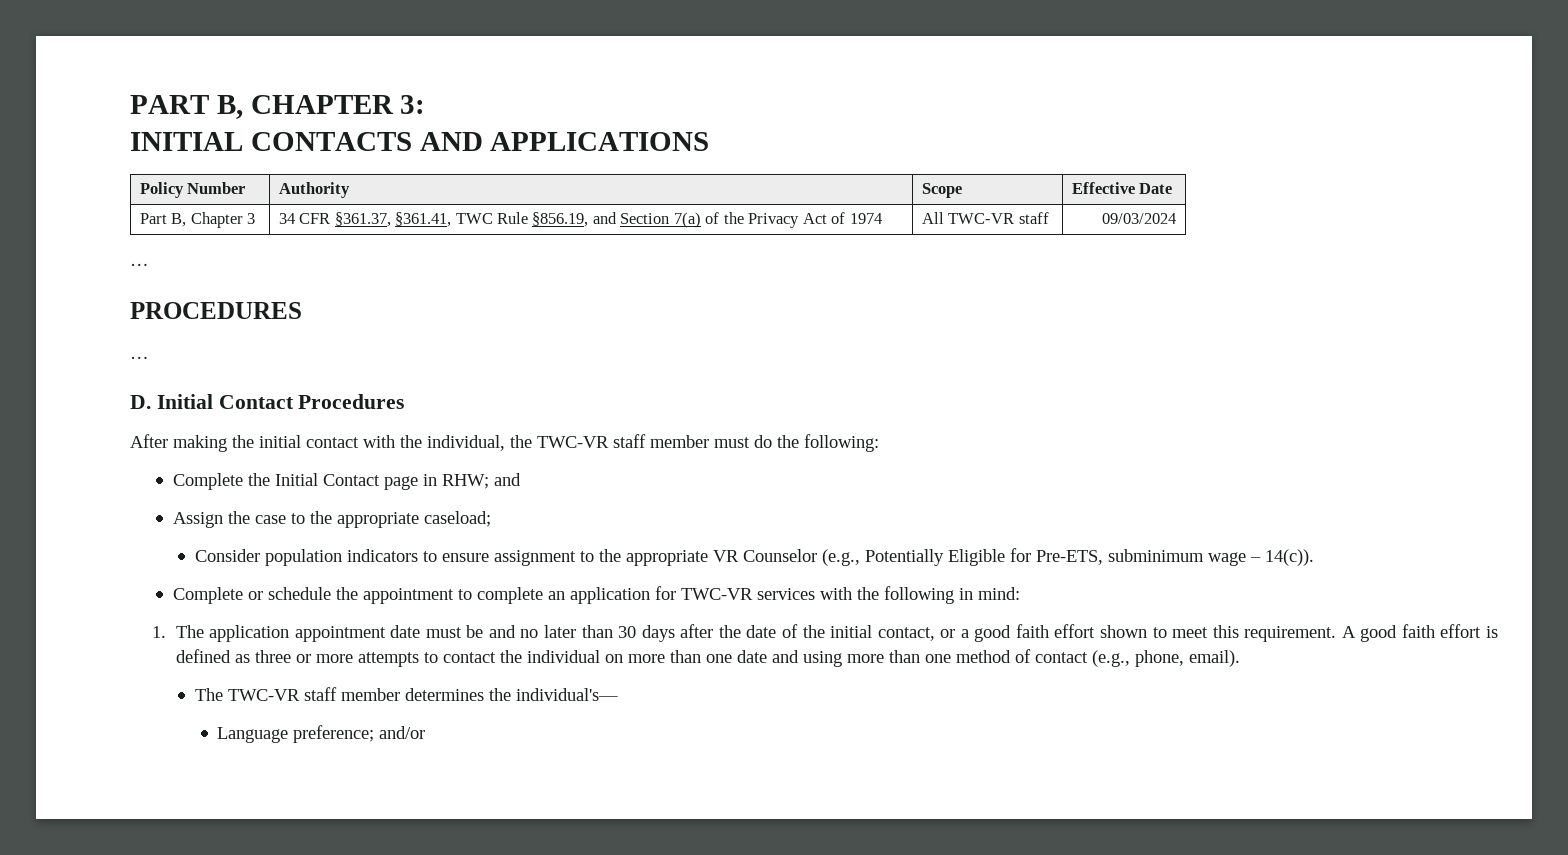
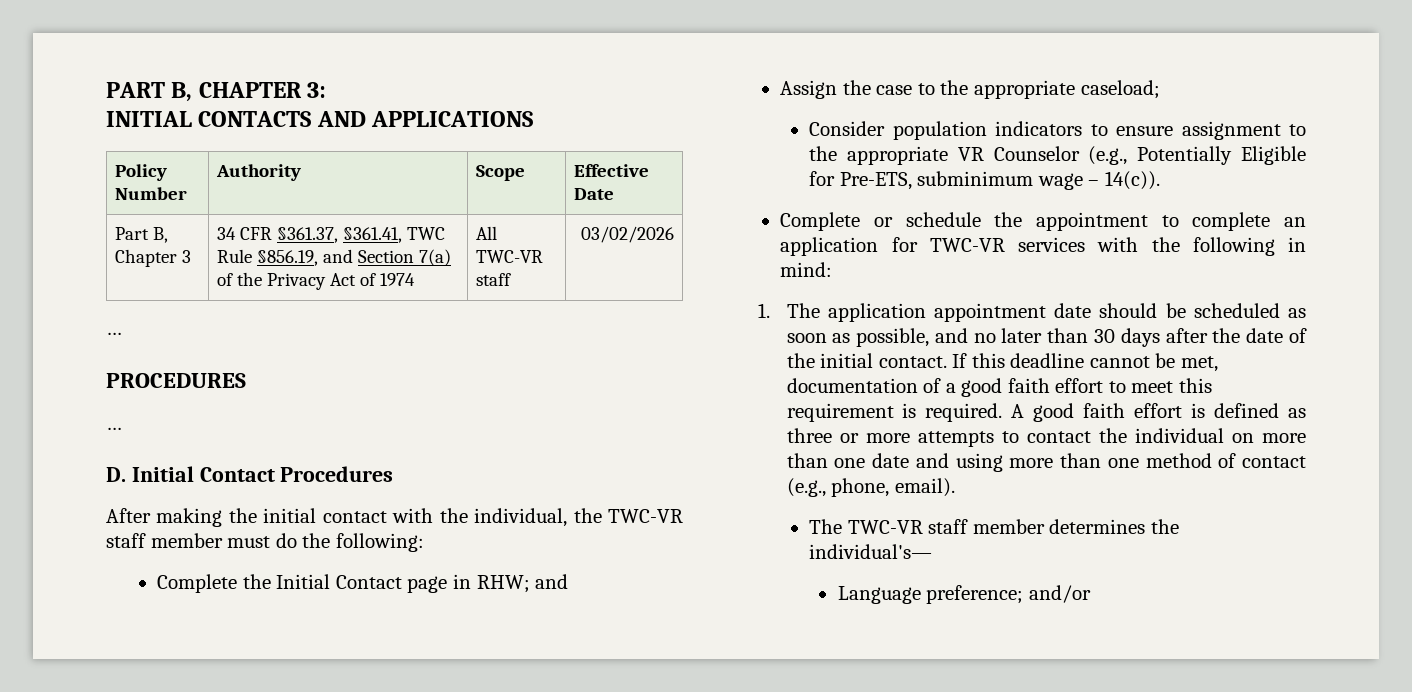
[1102,213,1177,224] 09/03/2024 -> [581,226,675,243] 03/02/2026
[425,625,484,638] must be -> [1099,303,1306,318] [786,328,930,347] should be scheduled as soon as possible,
[877,627,956,641] contact, or -> [878,353,1218,372] [786,378,942,393] contact. If this deadline cannot be met, documentation of
[1099,625,1147,638] shown -> (1104, 385) none
[1244,626,1337,642] requirement. -> [786,403,1003,422] requirement is required.

